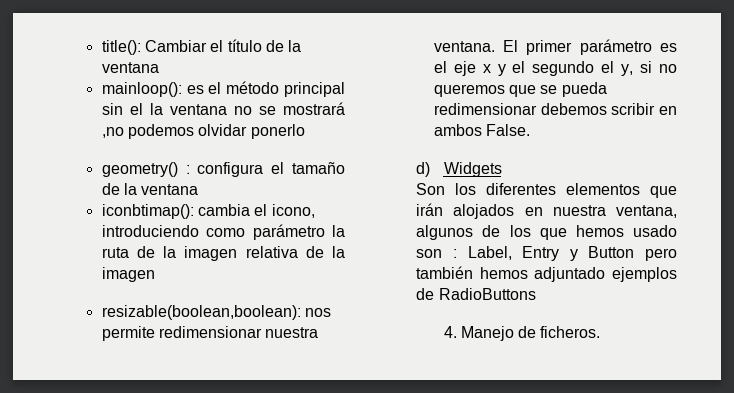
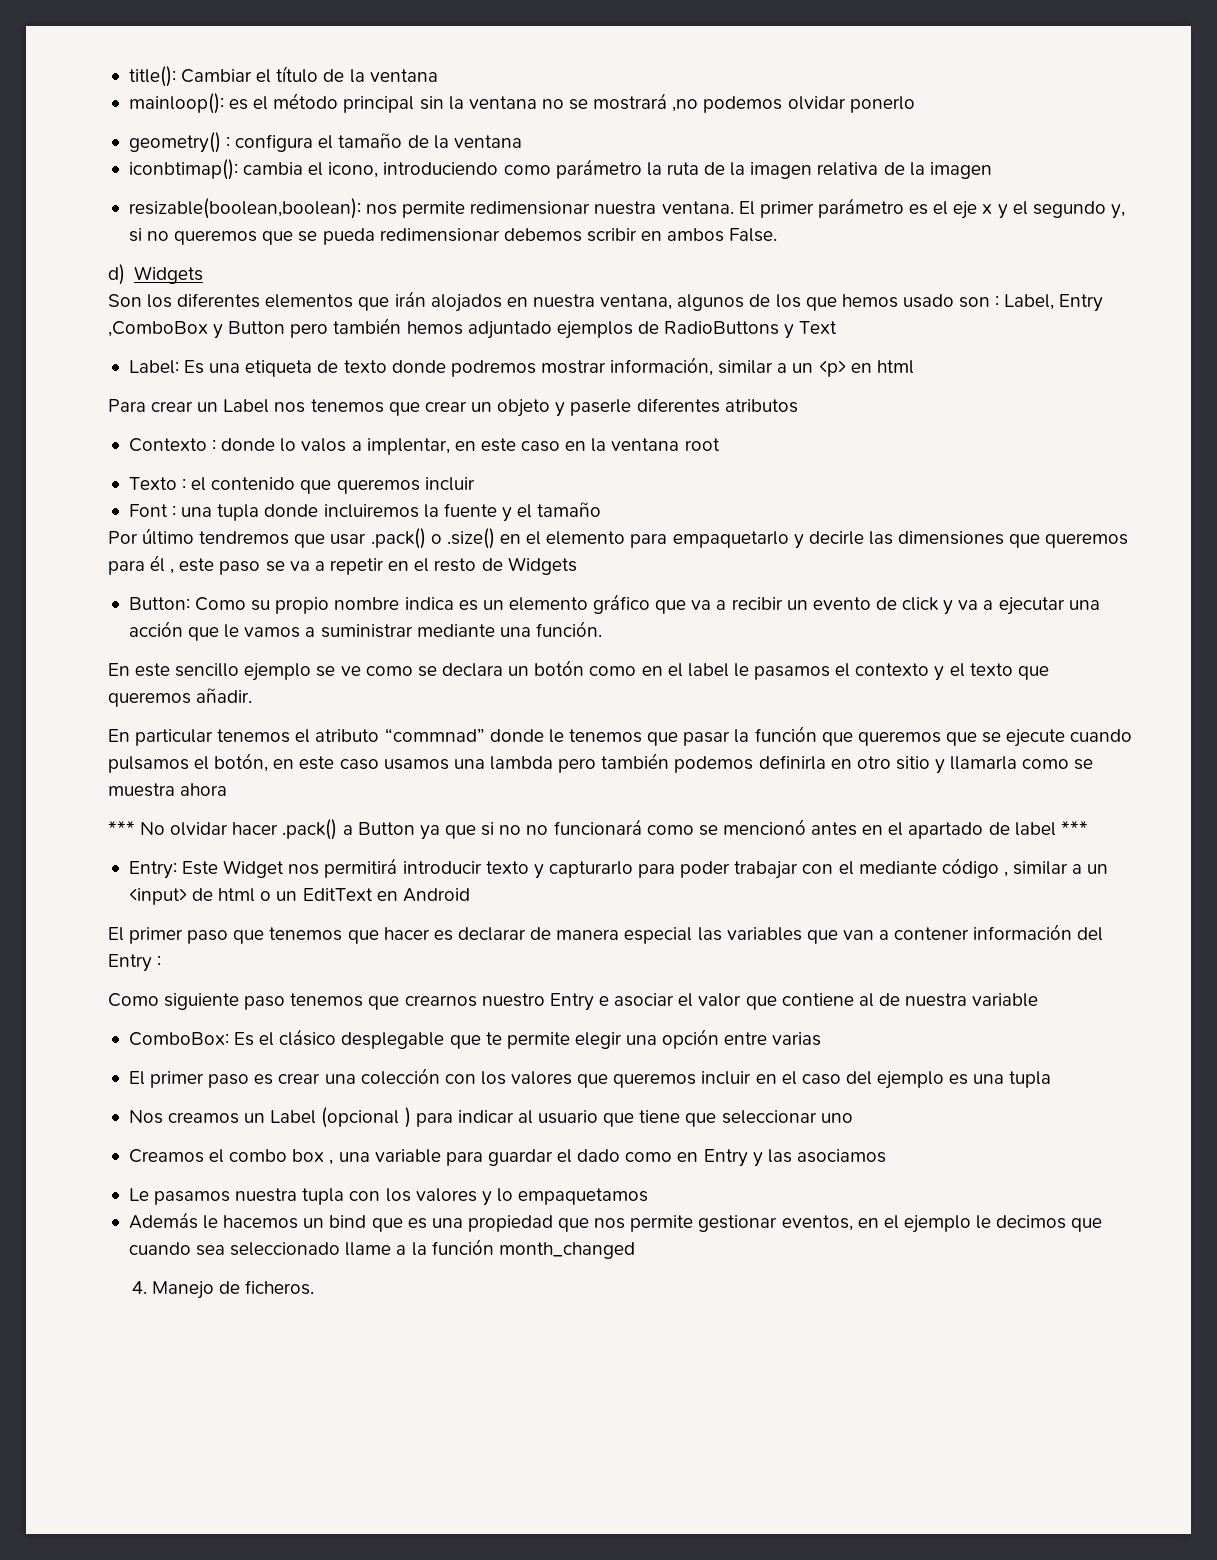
[129,103,143,115] el -> (444, 103) none
[601,61,615,73] el -> (1106, 209) none
(560, 253) none -> [107,321,208,337] ,ComboBox
(536, 294) none -> [784,321,838,339] [128,357,914,377] [107,398,798,417] [128,438,720,455] [128,477,475,494] [128,502,602,522] [107,528,1129,549] [107,555,577,575] [128,594,1100,615] [128,621,602,641] [107,660,1049,681] [107,688,253,707] [107,726,1133,747] [107,753,1094,774] [107,783,228,797] [107,819,1088,840] [128,858,1109,879] [128,888,470,905] [107,924,1104,944] [107,954,162,972] [107,993,1039,1011] [128,1029,822,1049] [128,1068,1052,1089] [128,1107,853,1128] [128,1149,886,1167] [128,1188,649,1206] [128,1212,1103,1233] [128,1239,635,1259] y Text // Label: Es una etiqueta de texto donde podremos mostrar información, similar a un <p> en html // Para crear un Label nos tenemos que crear un objeto y paserle diferentes atributos // Contexto : donde lo valos a implentar, en este caso en la ventana root // Texto : el contenido que queremos incluir // Font : una tupla donde incluiremos la fuente y el tamaño // Por último tendremos que usar .pack() o .size() en el elemento para empaquetarlo y decirle las dimensiones que queremos para él , este paso se va a repetir en el resto de Widgets // Button: Como su propio nombre indica es un elemento gráfico que va a recibir un evento de click y va a ejecutar una acción que le vamos a suministrar mediante una función. // En este sencillo ejemplo se ve como se declara un botón como en el label le pasamos el contexto y el texto que queremos añadir. // En particular tenemos el atributo “commnad” donde le tenemos que pasar la función que queremos que se ejecute cuando pulsamos el botón, en este caso usamos una lambda pero también podemos definirla en otro sitio y llamarla como se muestra ahora // *** No olvidar hacer .pack() a Button ya que si no no funcionará como se mencionó antes en el apartado de label *** // Entry: Este Widget nos permitirá introducir texto y capturarlo para poder trabajar con el mediante código , similar a un <input> de html o un EditText en Android // El primer paso que tenemos que hacer es declarar de manera especial las variables que van a contener información del Entry : // Como siguiente paso tenemos que crearnos nuestro Entry e asociar el valor que contiene al de nuestra variable // ComboBox: Es el clásico desplegable que te permite elegir una opción entre varias // El primer paso es crear una colección con los valores que queremos incluir en el caso del ejemplo es una tupla // Nos creamos un Label (opcional ) para indicar al usuario que tiene que seleccionar uno // Creamos el combo box , una variable para guardar el dado como en Entry y las asociamos // Le pasamos nuestra tupla con los valores y lo empaquetamos // Además le hacemos un bind que es una propiedad que nos permite gestionar eventos, en el ejemplo le decimos que cuando sea seleccionado llame a la función month_changed

